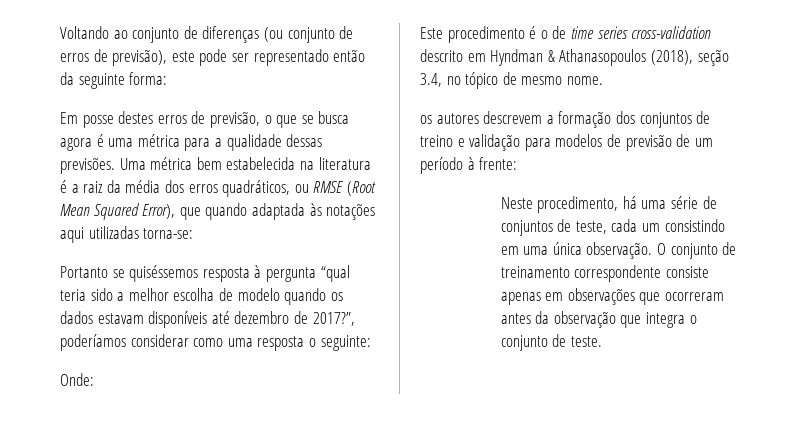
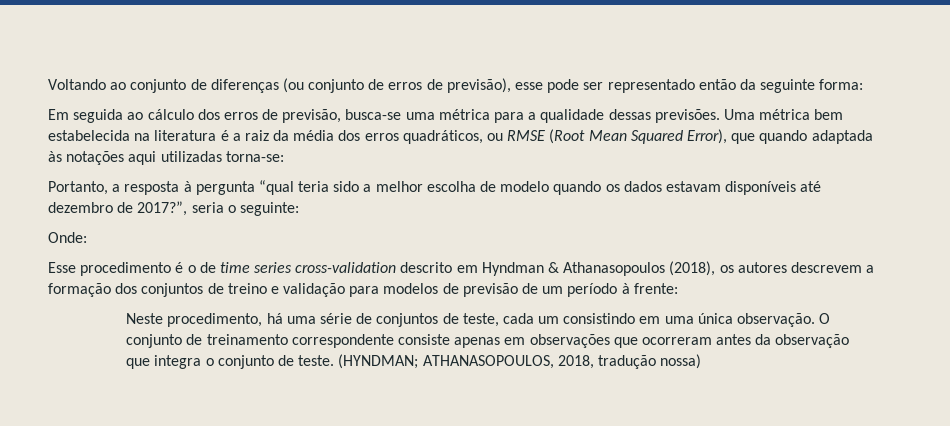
[171,51,195,62] este -> [515,82,544,90] esse
[82,111,350,128] [60,134,104,151] posse destes erros de previsão, o que se busca agora é -> [73,109,402,123] seguida ao cálculo dos erros de previsão, busca-se
[60,265,199,282] Portanto se quiséssemos -> [48,181,121,195] Portanto, a
[60,334,305,351] poderíamos considerar como uma resposta -> [191,202,224,213] seria
[420,27,443,39] Este -> [48,262,76,273] Esse
[697,49,729,66] [420,72,603,89] seção 3.4, no tópico de mesmo nome. // -> (716, 268) none
(602, 341) none -> [338,354,702,369] (HYNDMAN; ATHANASOPOULOS, 2018, tradução nossa)

